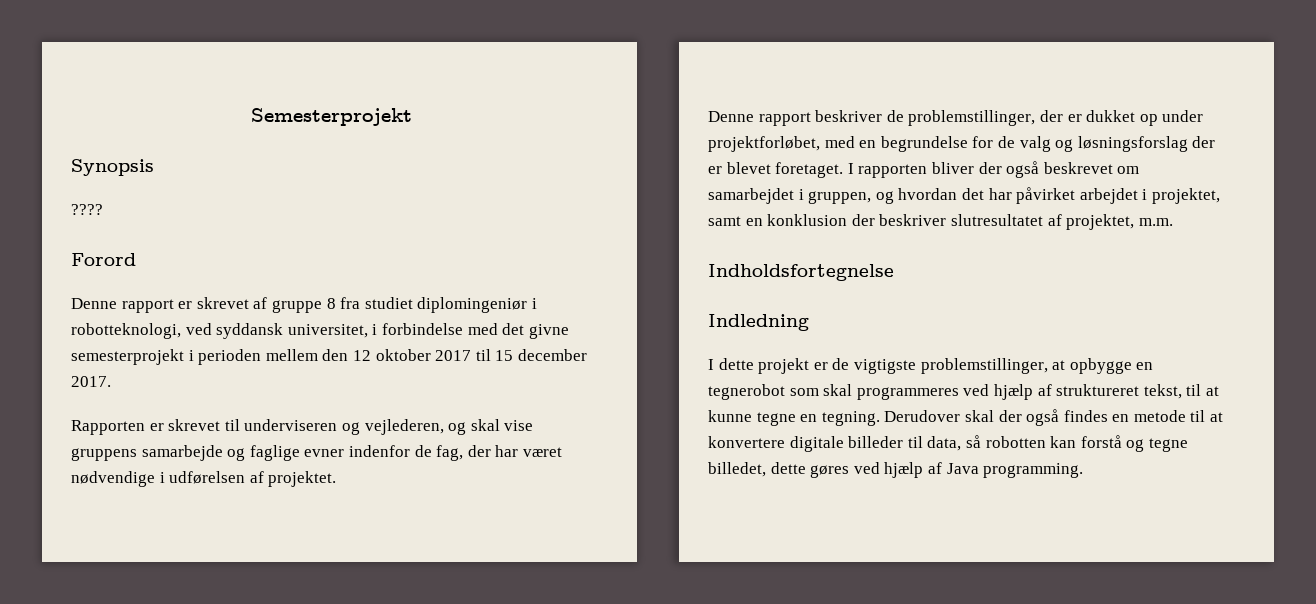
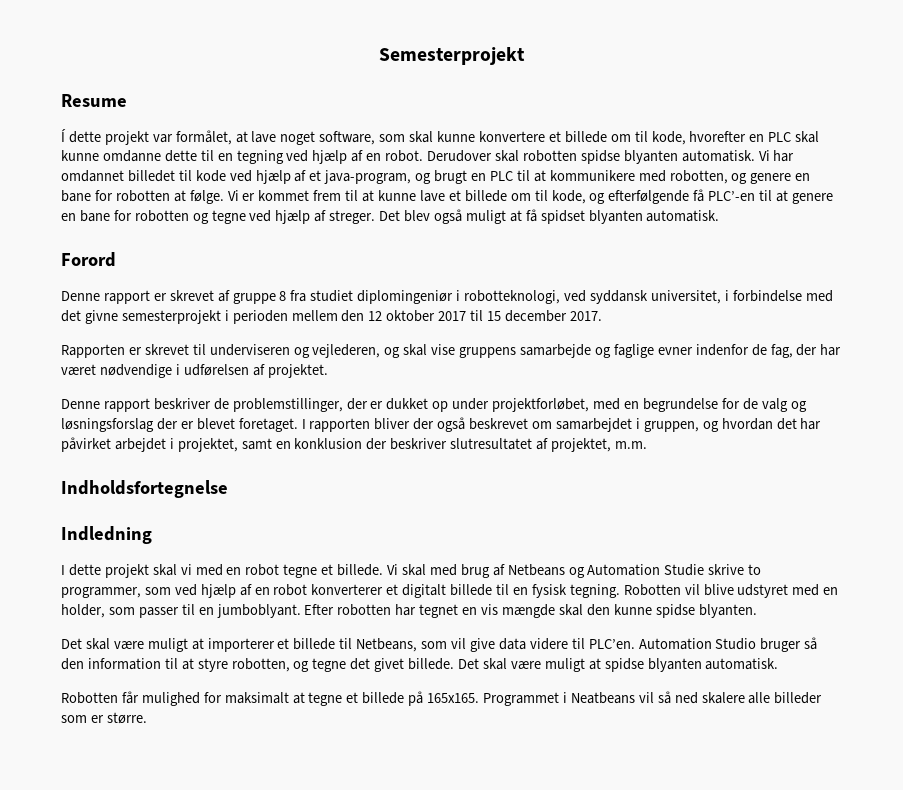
[71,159,154,176] [71,204,103,215] Synopsis // ???? -> [61,94,127,107] [61,129,820,145] [61,150,795,164] [61,170,811,184] [61,189,833,204] [61,209,720,224] Resume // Í dette projekt var formålet, at lave noget software, som skal kunne konvertere et billede om til kode, hvorefter en PLC skal kunne omdanne dette til en tegning ved hjælp af en robot. Derudover skal robotten spidse blyanten automatisk. Vi har omdannet billedet til kode ved hjælp af et java-program, og brugt en PLC til at kommunikere med robotten, og genere en bane for robotten at følge. Vi er kommet frem til at kunne lave et billede om til kode, og efterfølgende få PLC’-en til at genere en bane for robotten og tegne ved hjælp af streger. Det blev også muligt at få spidset blyanten automatisk.
[813,358,1154,374] [708,384,1219,400] [708,409,1224,426] [708,435,1188,452] [708,462,1084,478] er de vigtigste problemstillinger, at opbygge en tegnerobot som skal programmeres ved hjælp af struktureret tekst, til at kunne tegne en tegning. Derudover skal der også findes en metode til at konvertere digitale billeder til data, så robotten kan forstå og tegne billedet, dette gøres ved hjælp af Java programming. -> [152,564,762,578] [61,584,839,598] [61,604,757,618] [61,637,818,652] [61,658,779,672] [61,691,823,706] [61,712,147,724] skal vi med en robot tegne et billede. Vi skal med brug af Netbeans og Automation Studie skrive to programmer, som ved hjælp af en robot konverterer et digitalt billede til en fysisk tegning. Robotten vil blive udstyret med en holder, som passer til en jumboblyant. Efter robotten har tegnet en vis mængde skal den kunne spidse blyanten. // Det skal være muligt at importerer et billede til Netbeans, som vil give data videre til PLC’en. Automation Studio bruger så den information til at styre robotten, og tegne det givet billede. Det skal være muligt at spidse blyanten automatisk. // Robotten får mulighed for maksimalt at tegne et billede på 165x165. Programmet i Neatbeans vil så ned skalere alle billeder som er større.

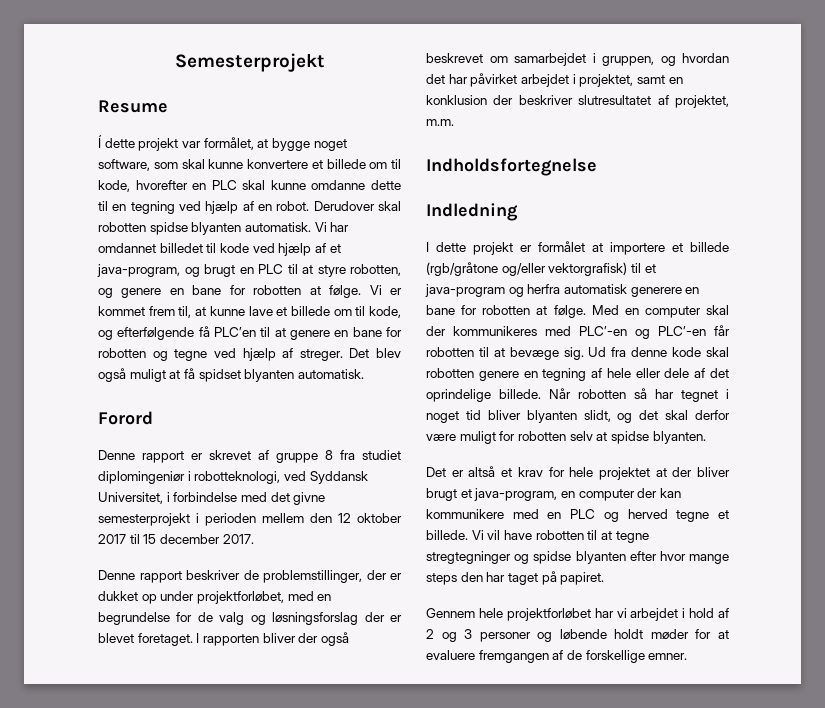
[251,131,277,143] lave -> [271,138,310,151] bygge
[549,170,666,182] kommunikere med -> [317,265,346,277] styre
[345,190,359,201] til -> [178,306,192,318] til,
[708,191,756,201] PLC’-en -> [214,327,256,337] PLC’en
[589,290,721,304] syddansk universitet, -> [309,471,368,484] [98,492,163,504] Syddansk Universitet,
[61,344,842,358] [61,364,328,378] // Rapporten er skrevet til underviseren og vejlederen, og skal vise gruppens samarbejde og faglige evner indenfor de fag, der har været nødvendige i udførelsen af projektet. -> (254, 539) none
[152,564,762,578] [61,584,839,598] [61,604,757,618] [61,637,818,652] [61,658,779,672] [61,691,823,706] [61,712,147,724] skal vi med en robot tegne et billede. Vi skal med brug af Netbeans og Automation Studie skrive to programmer, som ved hjælp af en robot konverterer et digitalt billede til en fysisk tegning. Robotten vil blive udstyret med en holder, som passer til en jumboblyant. Efter robotten har tegnet en vis mængde skal den kunne spidse blyanten. // Det skal være muligt at importerer et billede til Netbeans, som vil give data videre til PLC’en. Automation Studio bruger så den information til at styre robotten, og tegne det givet billede. Det skal være muligt at spidse blyanten automatisk. // Robotten får mulighed for maksimalt at tegne et billede på 165x165. Programmet i Neatbeans vil så ned skalere alle billeder som er større. -> [520,241,729,255] [426,262,656,276] [425,284,700,297] [426,305,729,318] [426,325,730,339] [426,347,729,360] [426,368,729,381] [426,388,729,402] [426,410,730,423] [426,431,706,444] [426,466,730,480] [426,488,681,501] [426,509,729,522] [426,530,649,543] [426,551,729,564] [426,571,605,585] [426,608,729,621] [426,629,729,642] [426,650,688,663] er formålet at importere et billede (rgb/gråtone og/eller vektorgrafisk) til et java-program og herfra automatisk generere en bane for robotten at følge. Med en computer skal der kommunikeres med PLC’-en og PLC’-en får robotten til at bevæge sig. Ud fra denne kode skal robotten genere en tegning af hele eller dele af det oprindelige billede. Når robotten så har tegnet i noget tid bliver blyanten slidt, og det skal derfor være muligt for robotten selv at spidse blyanten. // Det er altså et krav for hele projektet at der bliver brugt et java-program, en computer der kan kommunikere med en PLC og herved tegne et billede. Vi vil have robotten til at tegne stregtegninger og spidse blyanten efter hvor mange steps den har taget på papiret. // Gennem hele projektforløbet har vi arbejdet i hold af 2 og 3 personer og løbende holdt møder for at evaluere fremgangen af de forskellige emner.

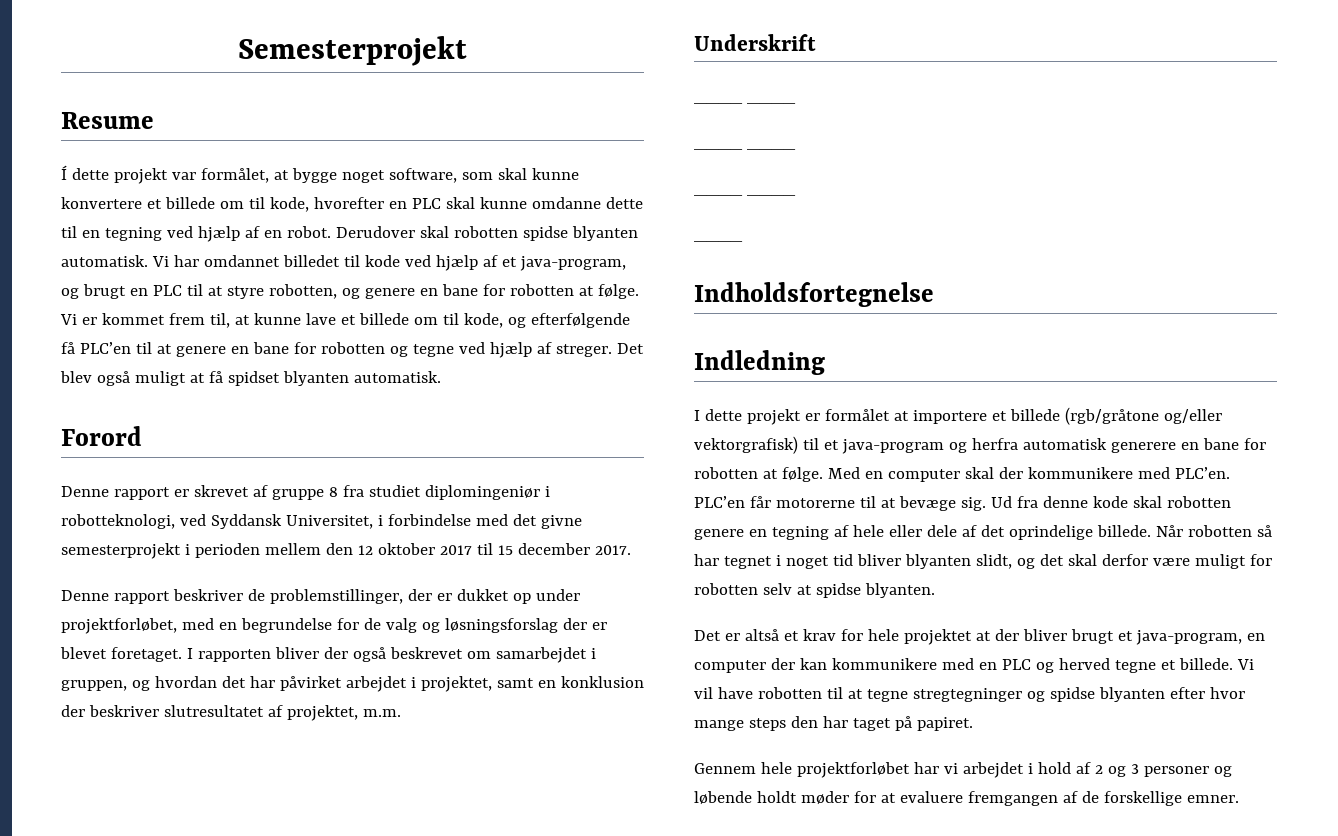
(454, 122) none -> [694,34,816,51] [694,101,796,104] [694,147,796,150] [694,193,796,196] [694,239,743,242] // Underskrift // ____ ____ // ____ ____ // ____ ____ // ____
[453,325,730,339] [426,347,474,357] kommunikeres med PLC’-en og PLC’-en får robotten -> [1027,467,1230,479] [694,496,855,508] kommunikere med PLC’en. PLC’en får motorerne

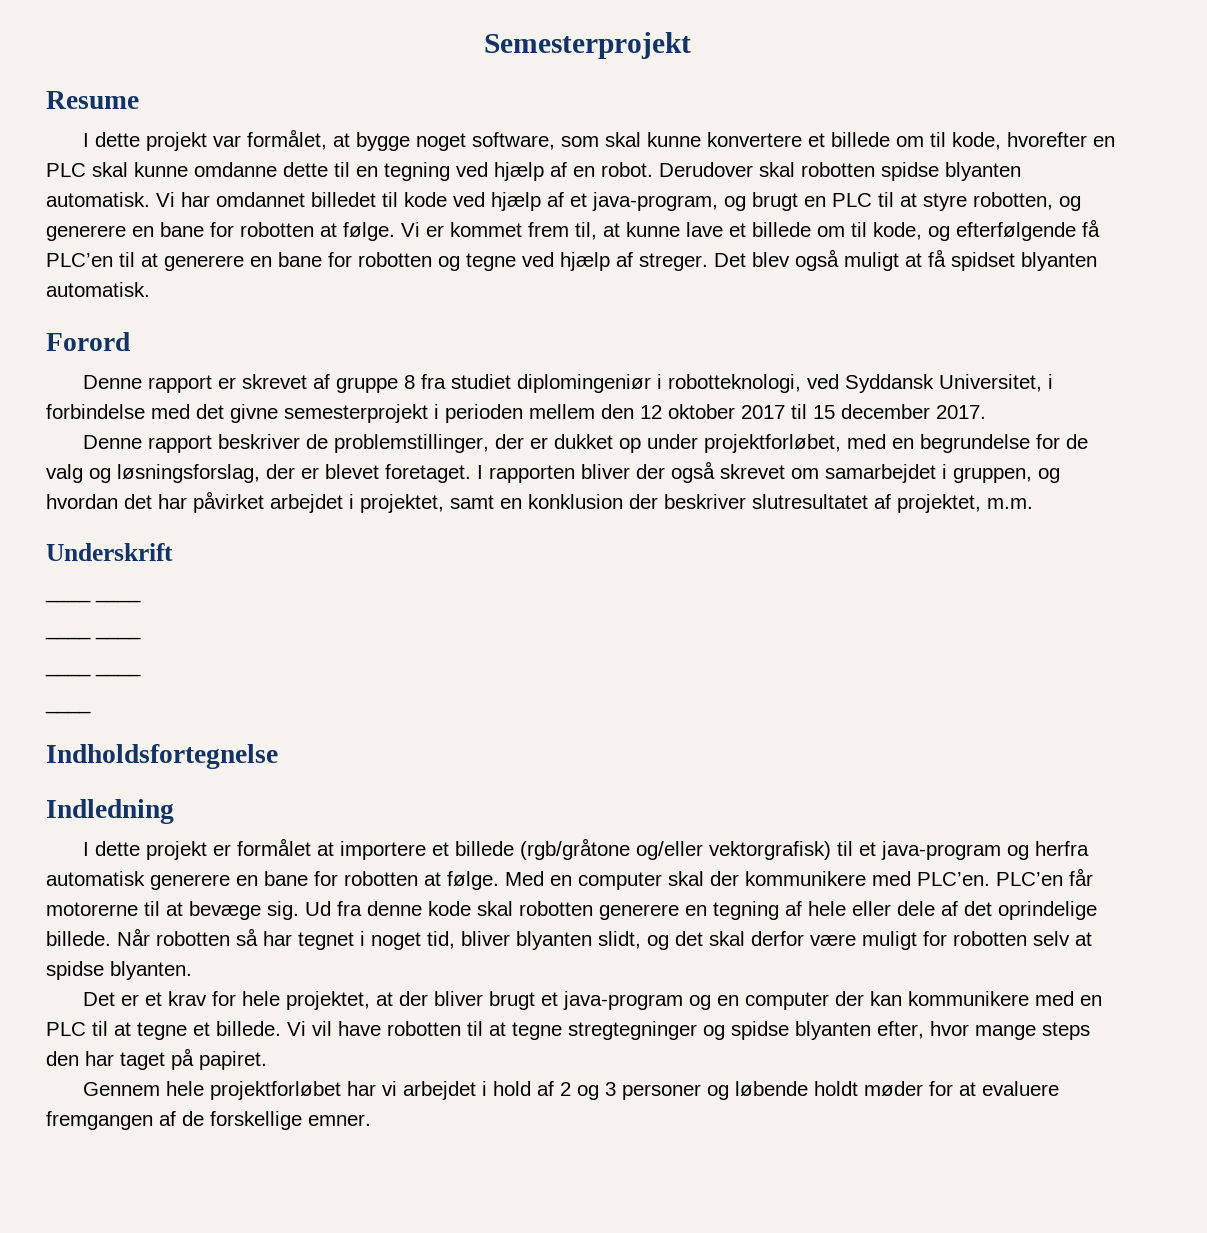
[61,165,67,180] Í -> [83,133,90,147] I
[364,288,415,299] genere -> [46,225,126,241] generere
[175,346,226,357] genere -> [164,255,244,271] generere
[444,618,558,633] løsningsforslag -> [117,464,260,483] løsningsforslag,
[389,647,463,659] beskrevet -> [720,464,785,479] skrevet
[694,529,744,540] genere -> [599,904,679,920] generere
[832,554,853,566] tid -> [427,931,455,949] tid,
[744,629,779,641] altså -> (140, 1000) none
[903,629,972,645] projektet -> [286,991,371,1010] projektet,
[1135,630,1242,645] java-program, -> [563,991,712,1010] java-program og
[1035,658,1110,673] og herved -> [92,1021,131,1036] til at
[1169,687,1205,699] efter -> [877,1021,924,1039] efter,

